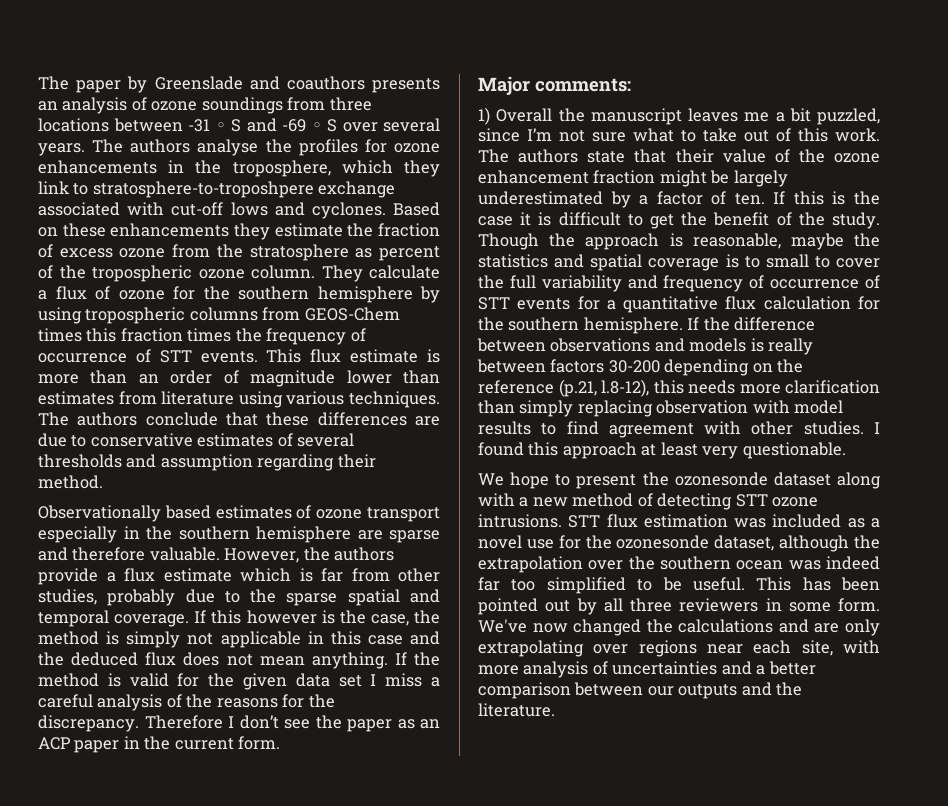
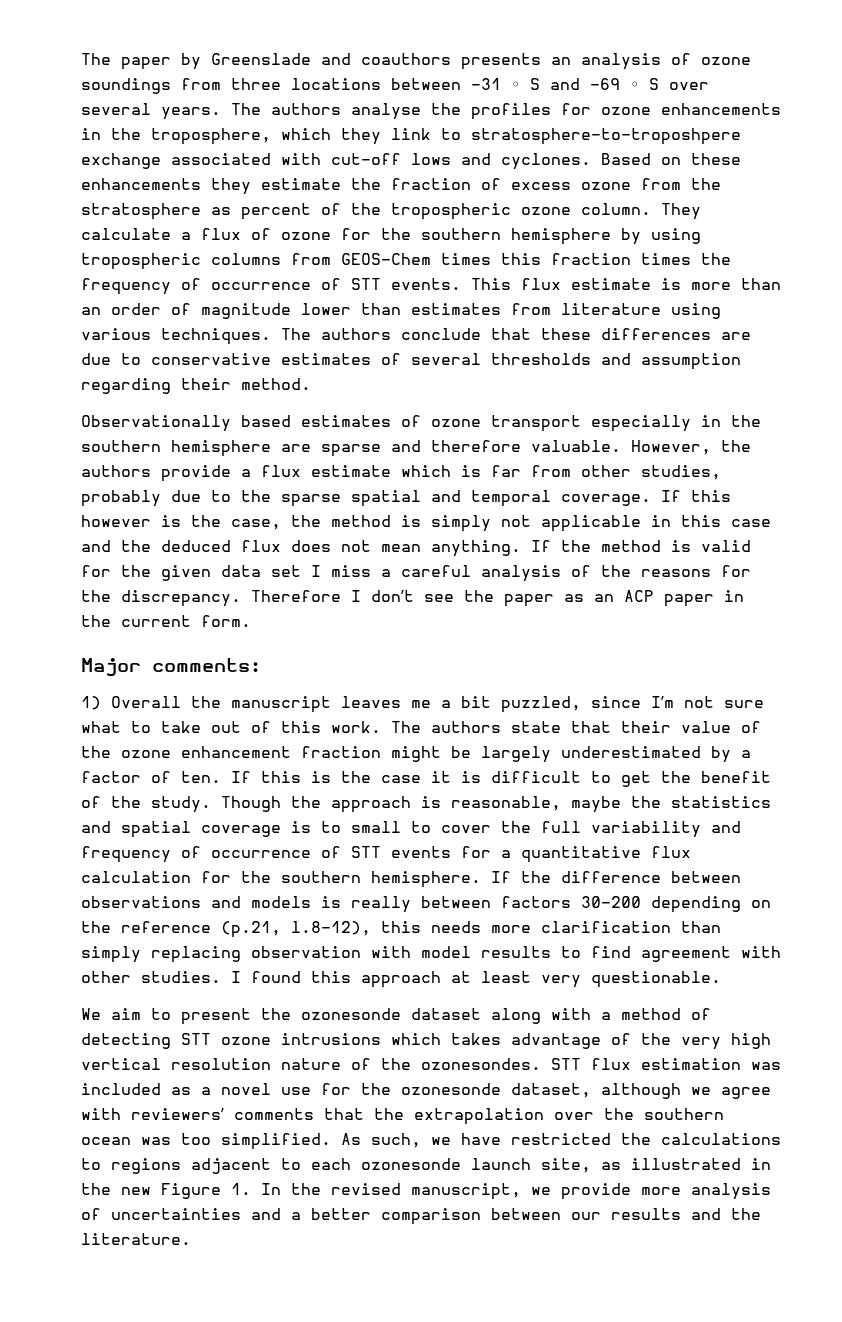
[510,472,550,489] hope -> [111,1008,141,1020] aim
[532,497,568,507] new -> (611, 1016) none
[478,514,562,528] intrusions. -> [281,1033,771,1050] [81,1058,541,1070] intrusions which takes advantage of the very high vertical resolution nature of the ozonesondes.
(850, 543) none -> [691,1087,771,1099] [81,1108,364,1120] we agree with reviewers’ comments that
[826,556,880,570] [478,577,880,594] [478,598,880,615] [478,619,880,636] [478,640,880,657] indeed far too simplified to be useful. This has been pointed out by all three reviewers in some form. We've now changed the calculations and are only extrapolating over regions near each site, with -> [181,1133,781,1150] [81,1158,771,1174] [81,1183,631,1200] too simplified. As such, we have restricted the calculations to regions adjacent to each ozonesonde launch site, as illustrated in the new Figure 1. In the revised manuscript, we provide
[678,684,738,699] outputs -> [611,1208,681,1220] results

